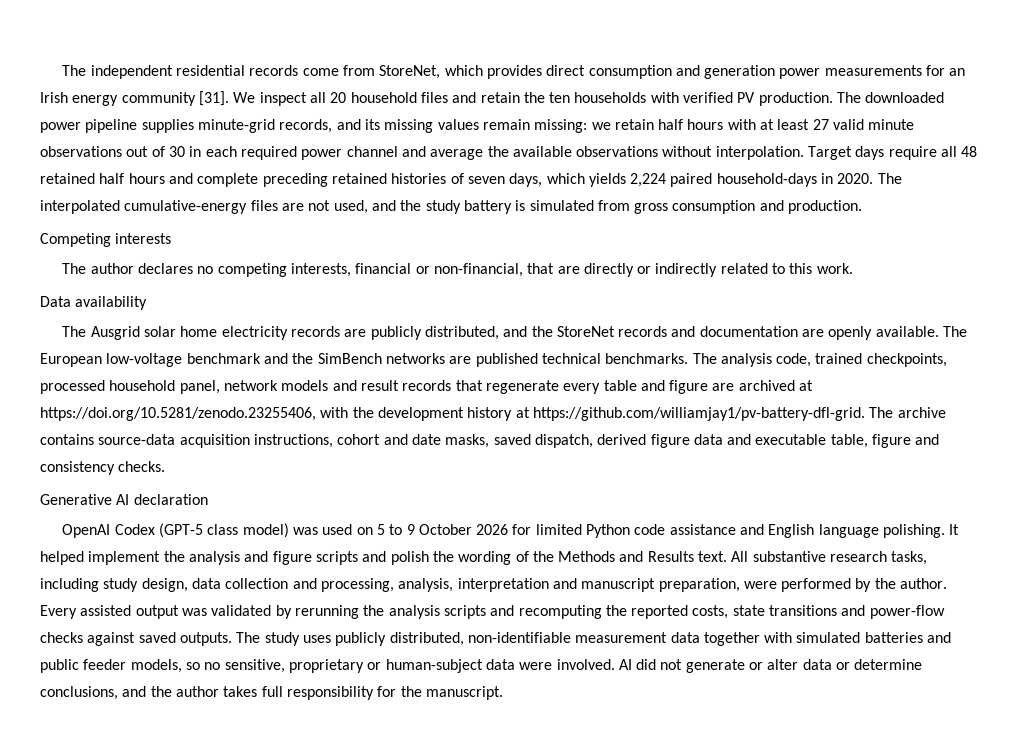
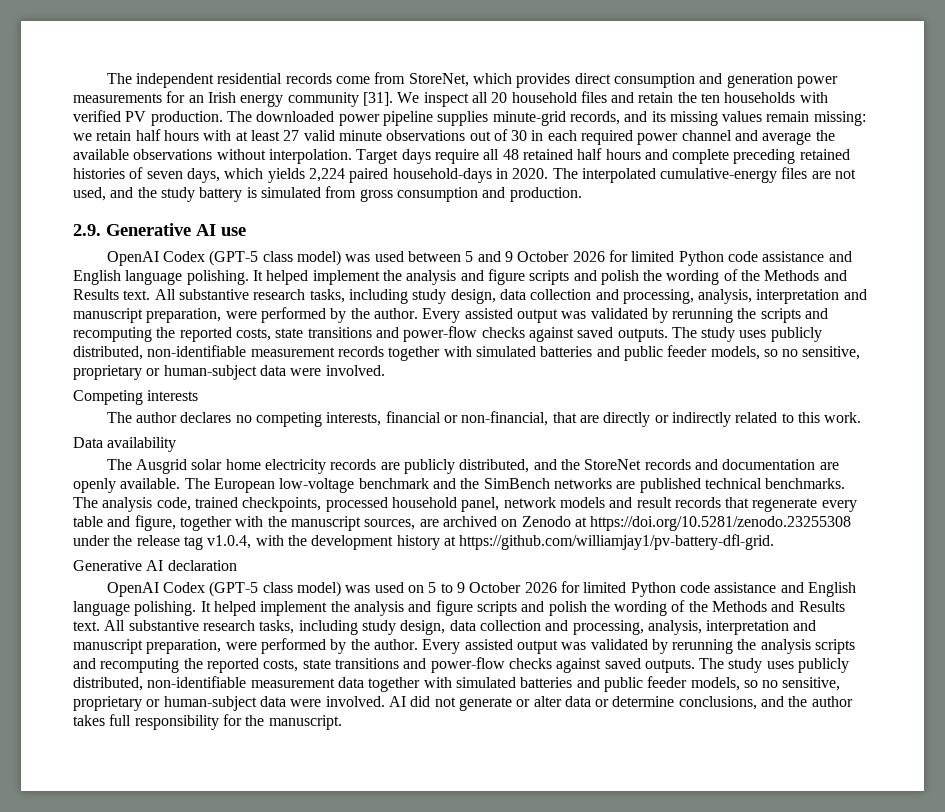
(863, 207) none -> [73,223,246,236] [106,250,852,266] [73,269,847,285] [73,289,867,304] [73,307,829,323] [73,326,822,342] [73,345,861,361] [73,365,385,380] // 2.9. Generative AI use // OpenAI Codex (GPT-5 class model) was used between 5 and 9 October 2026 for limited Python code assistance and English language polishing. It helped implement the analysis and figure scripts and polish the wording of the Methods and Results text. All substantive research tasks, including study design, data collection and processing, analysis, interpretation and manuscript preparation, were performed by the author. Every assisted output was validated by rerunning the scripts and recomputing the reported costs, state transitions and power-flow checks against saved outputs. The study uses publicly distributed, non-identifiable measurement records together with simulated batteries and public feeder models, so no sensitive, proprietary or human-subject data were involved.
[669,380,814,394] [40,407,316,421] figure are archived at https://doi.org/10.5281/zenodo.23255406, -> [134,515,852,531] [73,535,252,550] figure, together with the manuscript sources, are archived on Zenodo at https://doi.org/10.5281/zenodo.23255308 under the release tag v1.0.4,
[869,407,946,418] [40,434,940,448] [40,461,166,475] The archive contains source-data acquisition instructions, cohort and date masks, saved dispatch, derived figure data and executable table, figure and consistency checks. -> (775, 542) none

